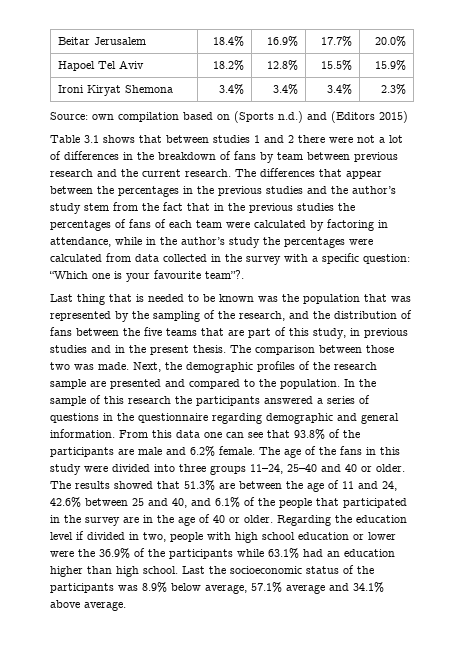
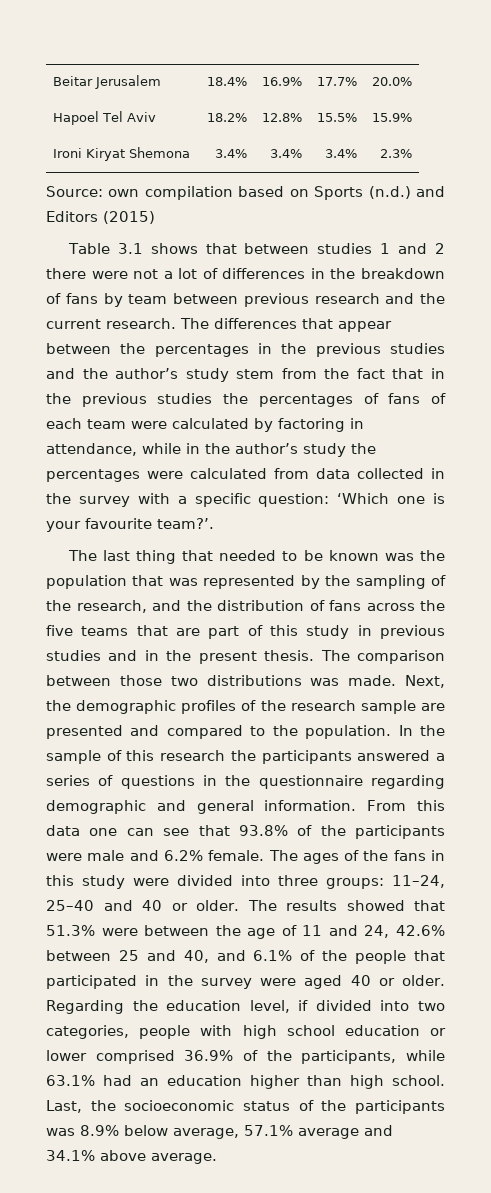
[234,111,408,123] (Sports n.d.) and (Editors 2015) -> [314,186,445,200] [46,211,155,224] Sports (n.d.) and Editors (2015)
[49,271,88,279] “Which -> [337,493,390,504] ‘Which
[205,270,244,279] [50,294,73,302] team”?. // Last -> [157,518,214,529] [67,550,130,561] team?’. // The last
[136,294,144,302] is -> (214, 555) none
[76,328,119,336] between -> [366,603,415,611] across
[313,328,346,339] study, -> [306,625,350,639] study
(70, 366) none -> [206,675,302,686] distributions
[118,449,134,455] are -> [46,853,82,861] were
[284,448,301,458] age -> [302,853,339,864] ages
[210,465,246,475] groups -> [326,878,384,889] groups:
[219,483,235,489] are -> [101,928,138,936] were
[123,514,210,526] are in the age of -> [260,975,343,989] were aged
[50,532,73,540] level -> [249,1000,290,1013] level,
[129,532,166,542] in two, -> [380,1000,445,1011] [46,1025,129,1039] into two categories,
[50,549,95,557] were the -> [95,1050,175,1064] comprised
[169,549,233,559] participants -> [301,1050,397,1064] participants,
[182,566,205,574] Last -> [46,1100,82,1113] Last,

